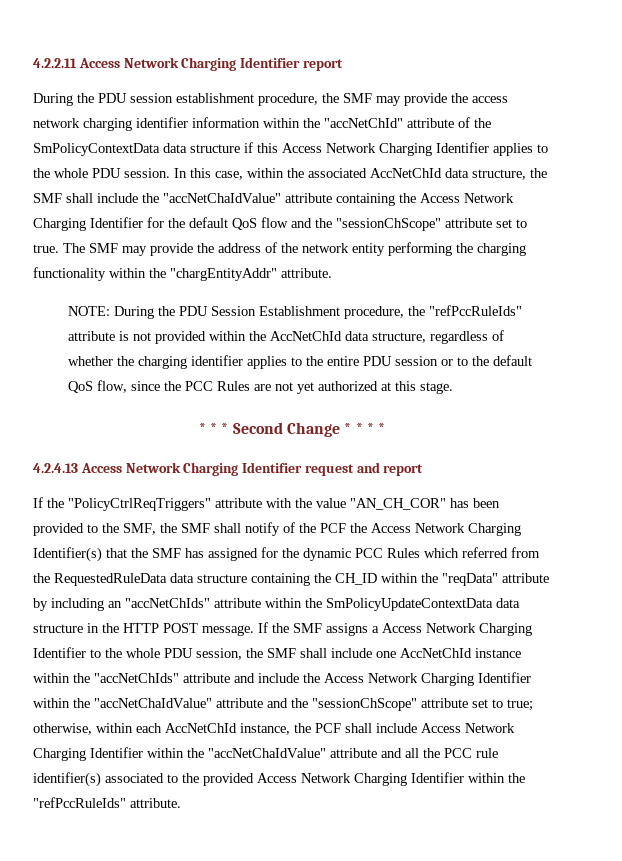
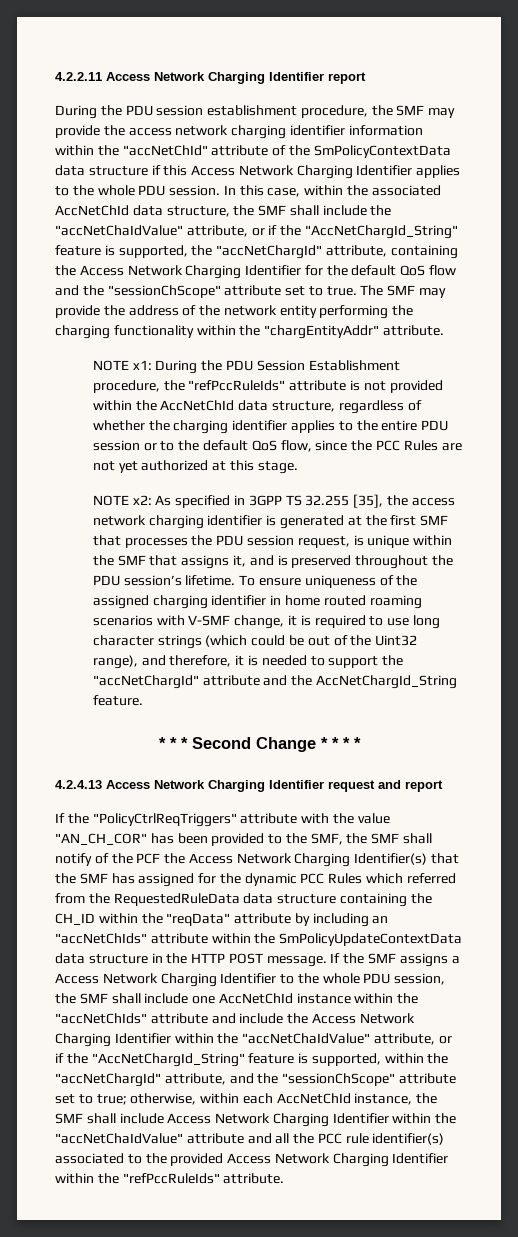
[285,193,332,203] attribute -> [186,225,458,239] [55,245,387,259] attribute, or if the "AccNetChargId_String" feature is supported, the "accNetChargId" attribute,
[67,306,110,316] NOTE: -> [92,360,152,371] NOTE x1:
(453, 388) none -> [92,494,455,508] [92,515,449,529] [92,535,453,548] [92,555,453,569] [92,575,418,588] [92,595,422,609] [92,615,440,629] [92,635,418,649] [92,655,404,669] [92,675,458,689] [92,695,143,706] // NOTE x2: As specified in 3GPP TS 32.255 [35], the access network charging identifier is generated at the first SMF that processes the PDU session request, is unique within the SMF that assigns it, and is preserved throughout the PDU session’s lifetime. To ensure uniqueness of the assigned charging identifier in home routed roaming scenarios with V-SMF change, it is required to use long character strings (which could be out of the Uint32 range), and therefore, it is needed to support the "accNetChargId" attribute and the AccNetChargId_String feature.
[216,698,263,708] attribute -> [373,1033,452,1045] [55,1053,449,1067] [55,1073,226,1087] attribute, or if the "AccNetChargId_String" feature is supported, within the "accNetChargId" attribute,
[315,723,341,733] PCF -> [55,1113,83,1124] SMF

